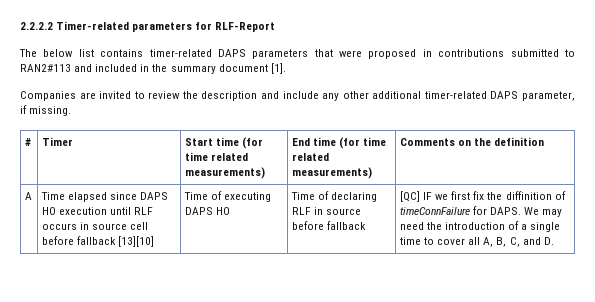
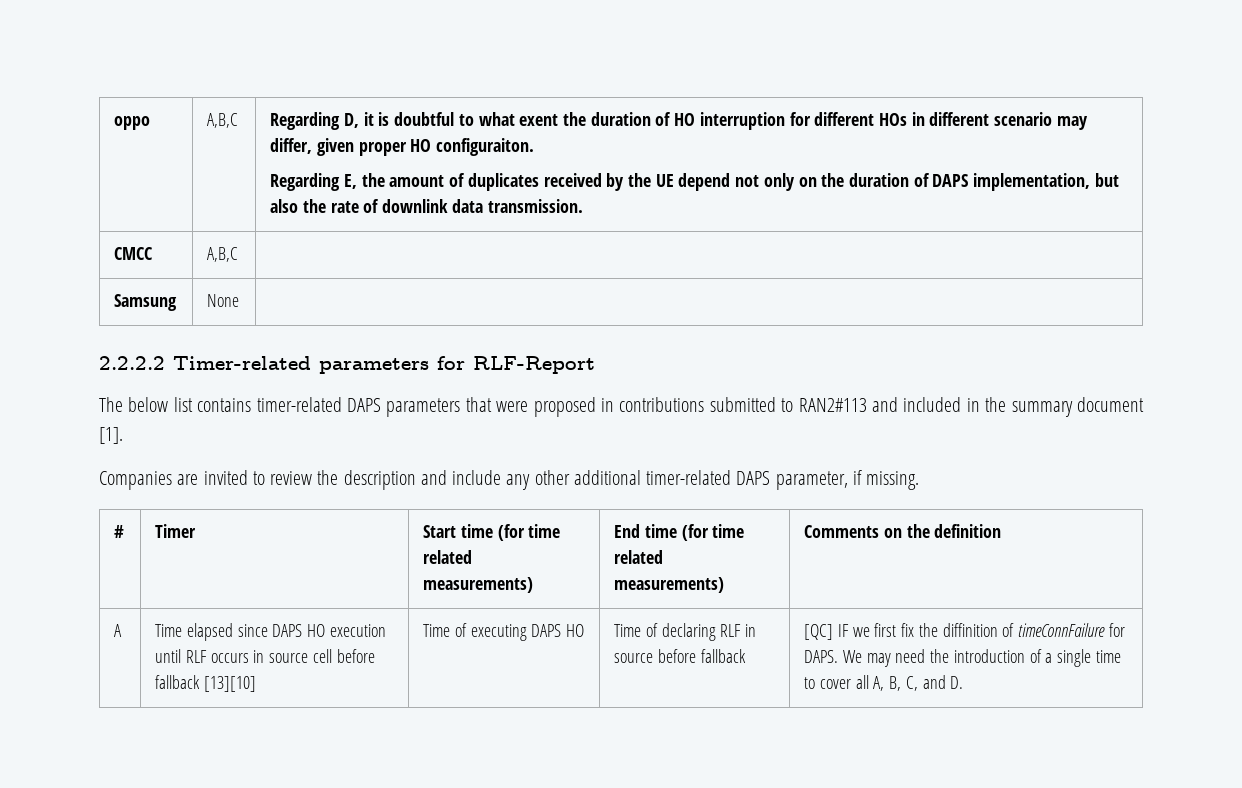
(20, 26) none -> [114,116,151,130] [207,113,239,128] [270,112,1088,130] [270,138,535,156] [270,173,1119,191] [270,199,583,213] [114,247,153,260] [207,247,239,262] [114,294,178,311] [207,294,240,307] oppo | A,B,C | Regarding D, it is doubtful to what exent the duration of HO interruption for different HOs in different scenario may differ, given proper HO configuraiton. // Regarding E, the amount of duplicates received by the UE depend not only on the duration of DAPS implementation, but also the rate of downlink data transmission. // CMCC | A,B,C | // Samsung | None | //

